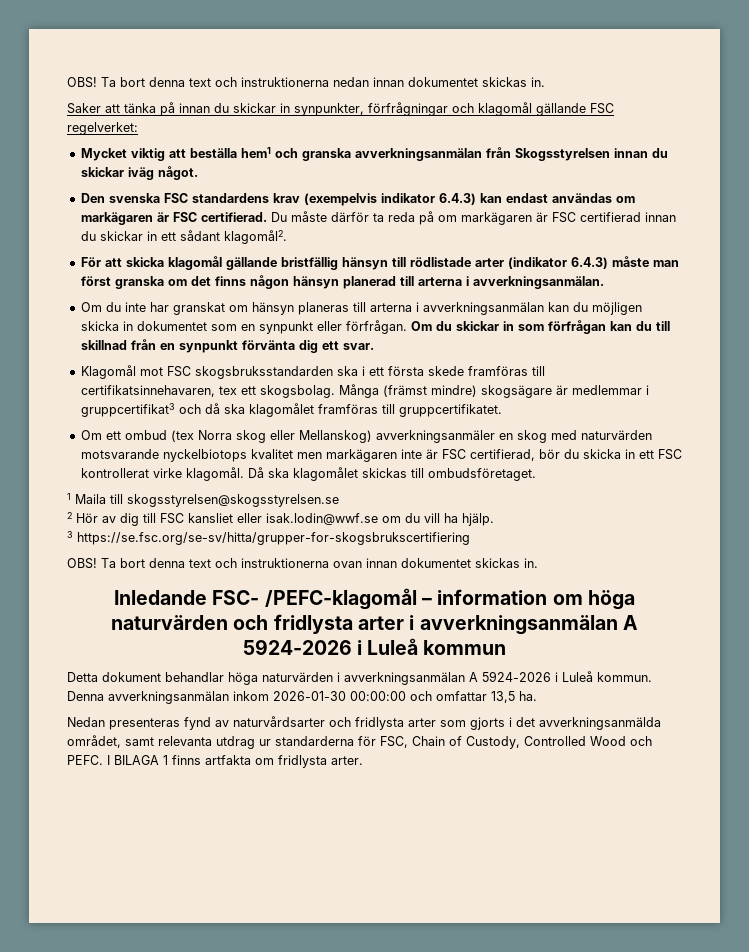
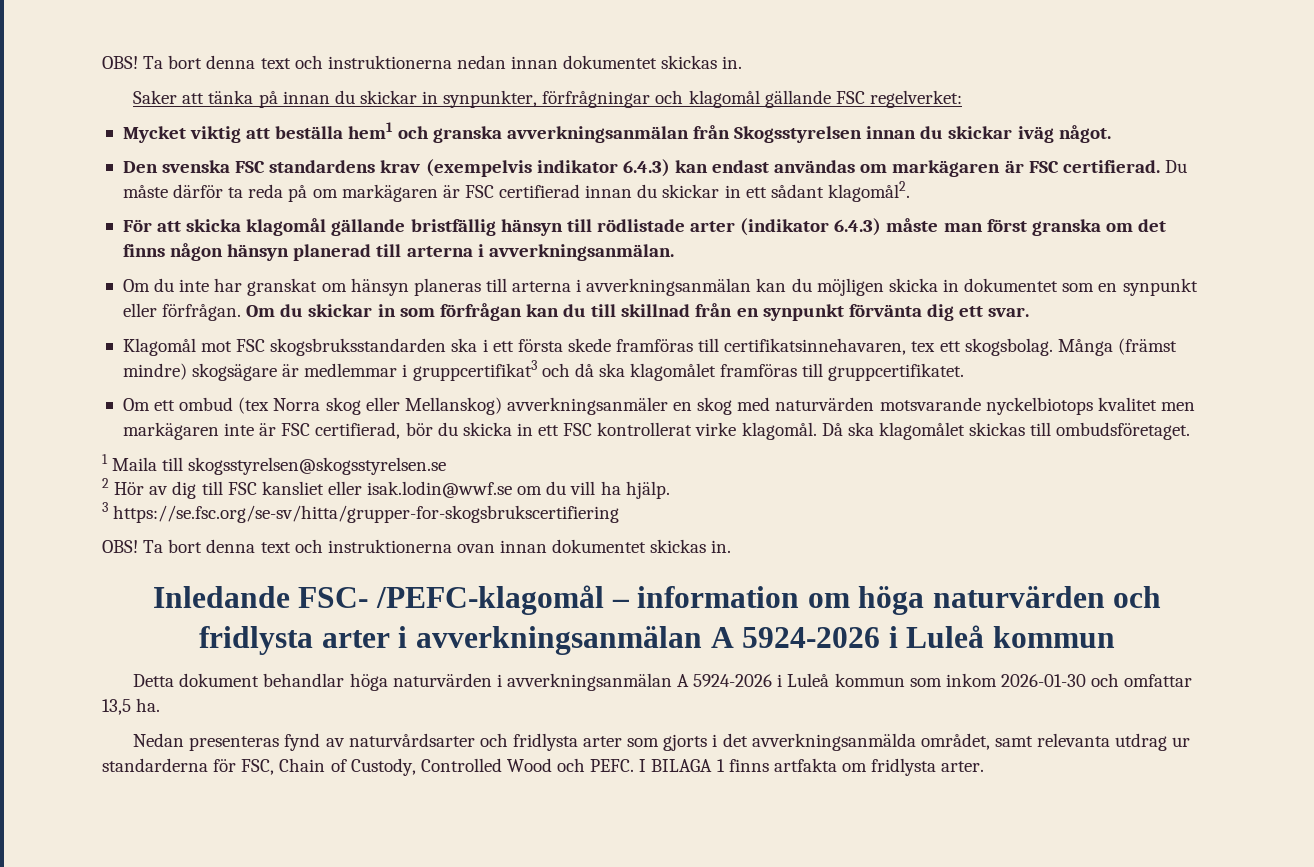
[597,672,652,682] [67,691,229,704] kommun. Denna avverkningsanmälan -> [834,673,942,687] kommun som
[350,691,406,701] 00:00:00 -> (1086, 680) none

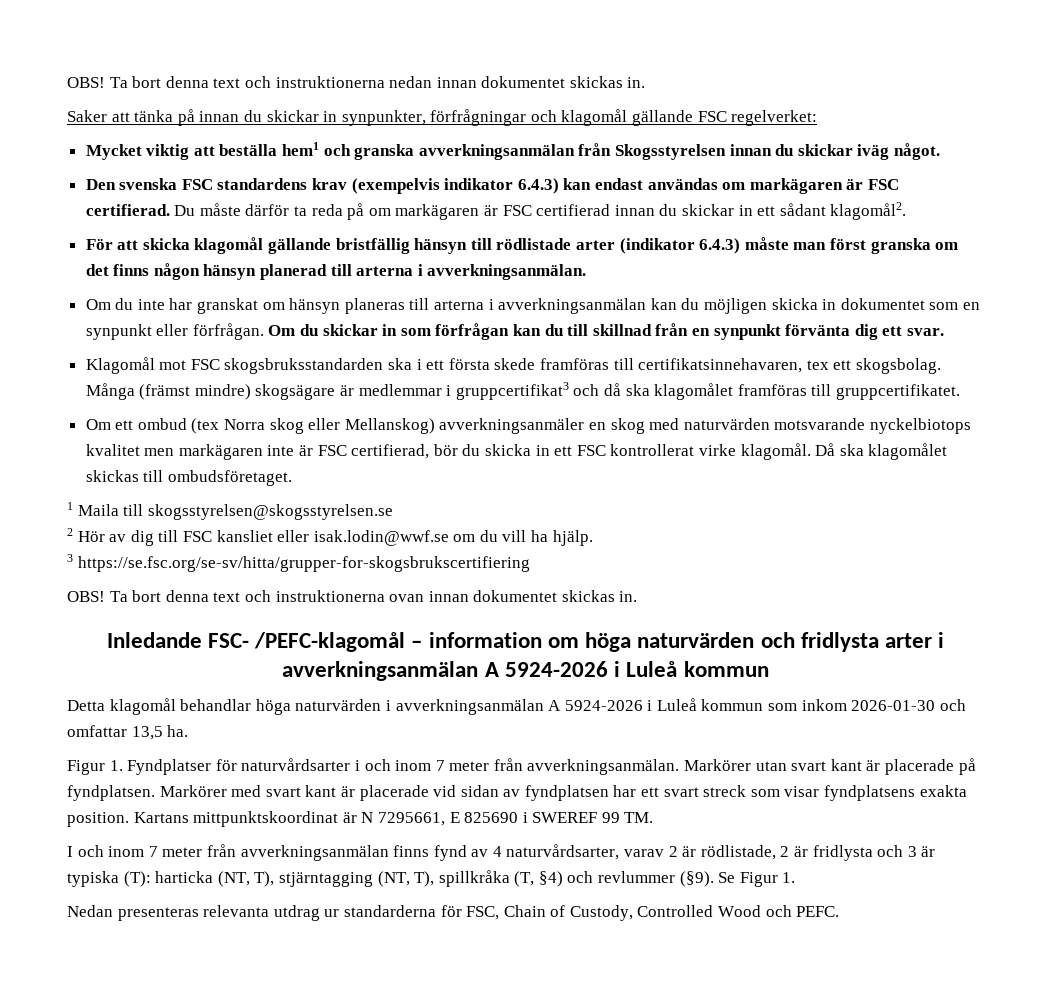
[179,673,260,687] dokument -> [109,698,176,715] klagomål
[133,733,1033,751] Nedan presenteras fynd av naturvårdsarter och fridlysta arter som gjorts i det avverkningsanmälda området, samt -> [67,758,976,775] [67,785,967,801] [67,811,654,827] [67,844,936,861] [67,870,796,887] [67,905,199,921] Figur 1. Fyndplatser för naturvårdsarter i och inom 7 meter från avverkningsanmälan. Markörer utan svart kant är placerade på fyndplatsen. Markörer med svart kant är placerade vid sidan av fyndplatsen har ett svart streck som visar fyndplatsens exakta position. Kartans mittpunktskoordinat är N 7295661, E 825690 i SWEREF 99 TM. // I och inom 7 meter från avverkningsanmälan finns fynd av 4 naturvårdsarter, varav 2 är rödlistade, 2 är fridlysta och 3 är typiska (T): harticka (NT, T), stjärntagging (NT, T), spillkråka (T, §4) och revlummer (§9). Se Figur 1. // Nedan presenteras
[639,758,985,776] I BILAGA 1 finns artfakta om fridlysta arter. -> (840, 911) none

